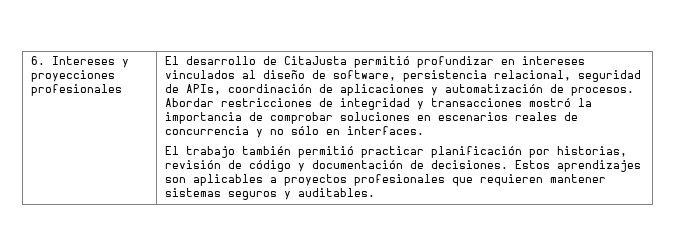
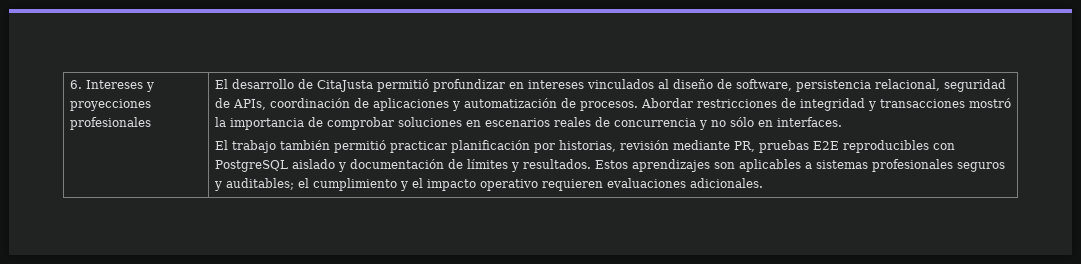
[228,160,509,172] de código y documentación de decisiones. -> [672,140,955,153] [214,159,591,172] mediante PR, pruebas E2E reproducibles con PostgreSQL aislado y documentación de límites y resultados.
[284,174,607,186] [165,188,376,200] proyectos profesionales que requieren mantener sistemas seguros y auditables. -> [815,159,1005,172] [213,178,763,191] sistemas profesionales seguros y auditables; el cumplimiento y el impacto operativo requieren evaluaciones adicionales.

